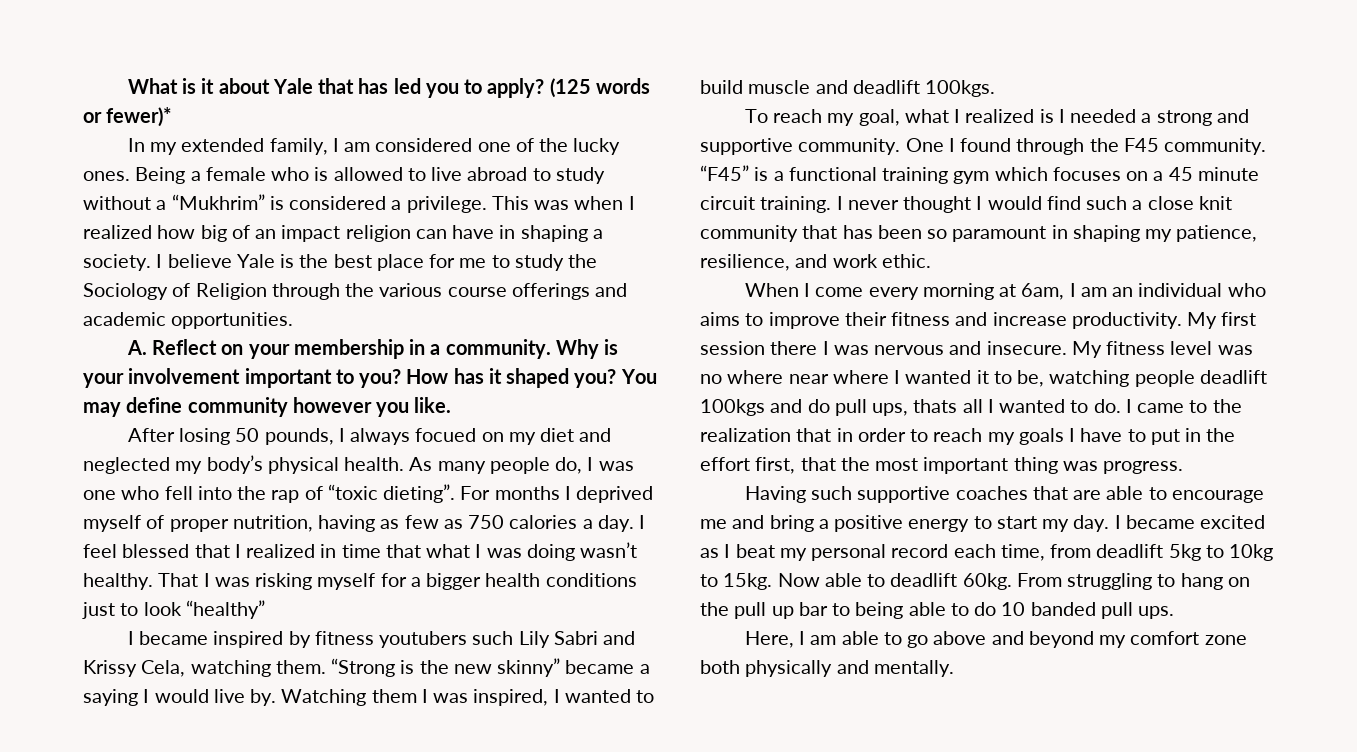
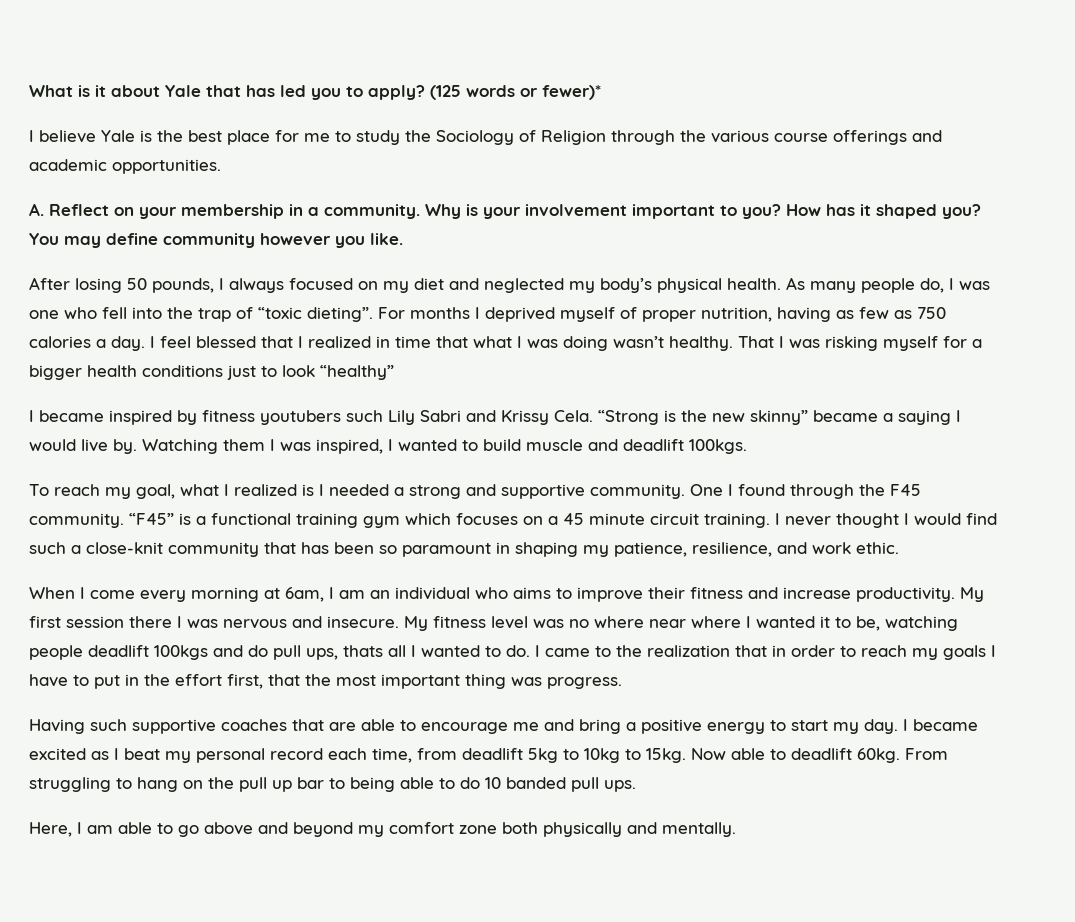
[127,138,621,155] [83,167,605,184] [83,194,635,213] [83,225,603,242] [83,254,151,271] In my extended family, I am considered one of the lucky ones. Being a female who is allowed to live abroad to study without a “Mukhrim” is considered a privilege. This was when I realized how big of an impact religion can have in shaping a society. -> (601, 92) none
[415,428,477,442] focued -> [289,278,353,290] focused
[271,490,300,503] rap -> [198,308,231,322] trap
[141,660,326,677] Cela, watching them. -> [554,410,593,422] Cela.
[1147,196,1232,210] close knit -> [86,542,163,554] close-knit

